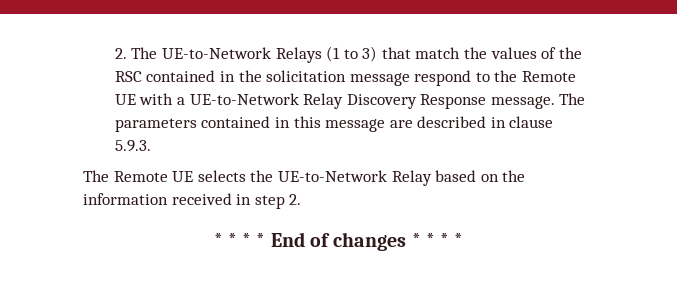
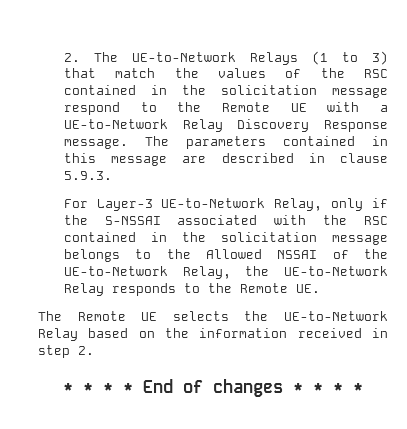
(151, 146) none -> [63,198,389,211] [63,215,389,225] [63,232,388,245] [63,249,388,262] [63,266,388,279] [63,283,320,296] // For Layer-3 UE-to-Network Relay, only if the S-NSSAI associated with the RSC contained in the solicitation message belongs to the Allowed NSSAI of the UE-to-Network Relay, the UE-to-Network Relay responds to the Remote UE.

